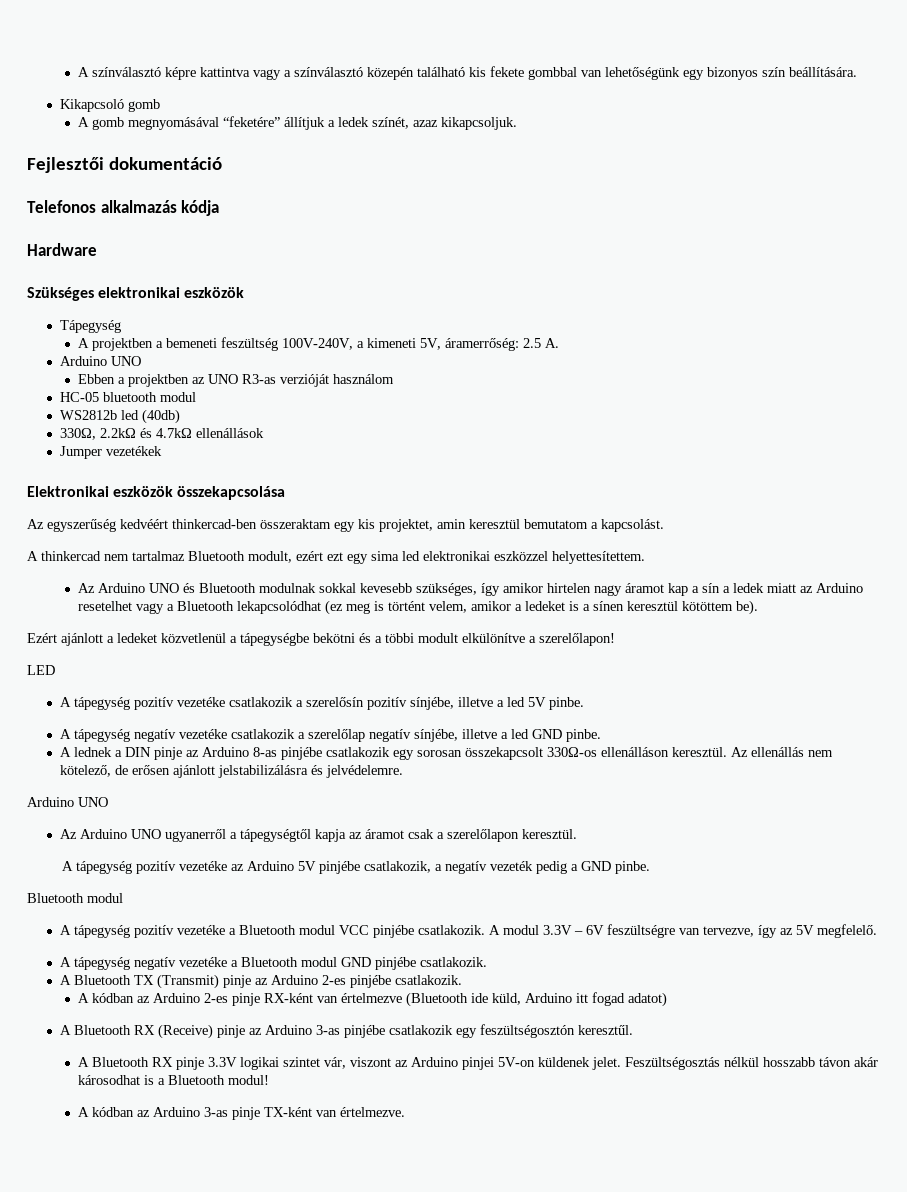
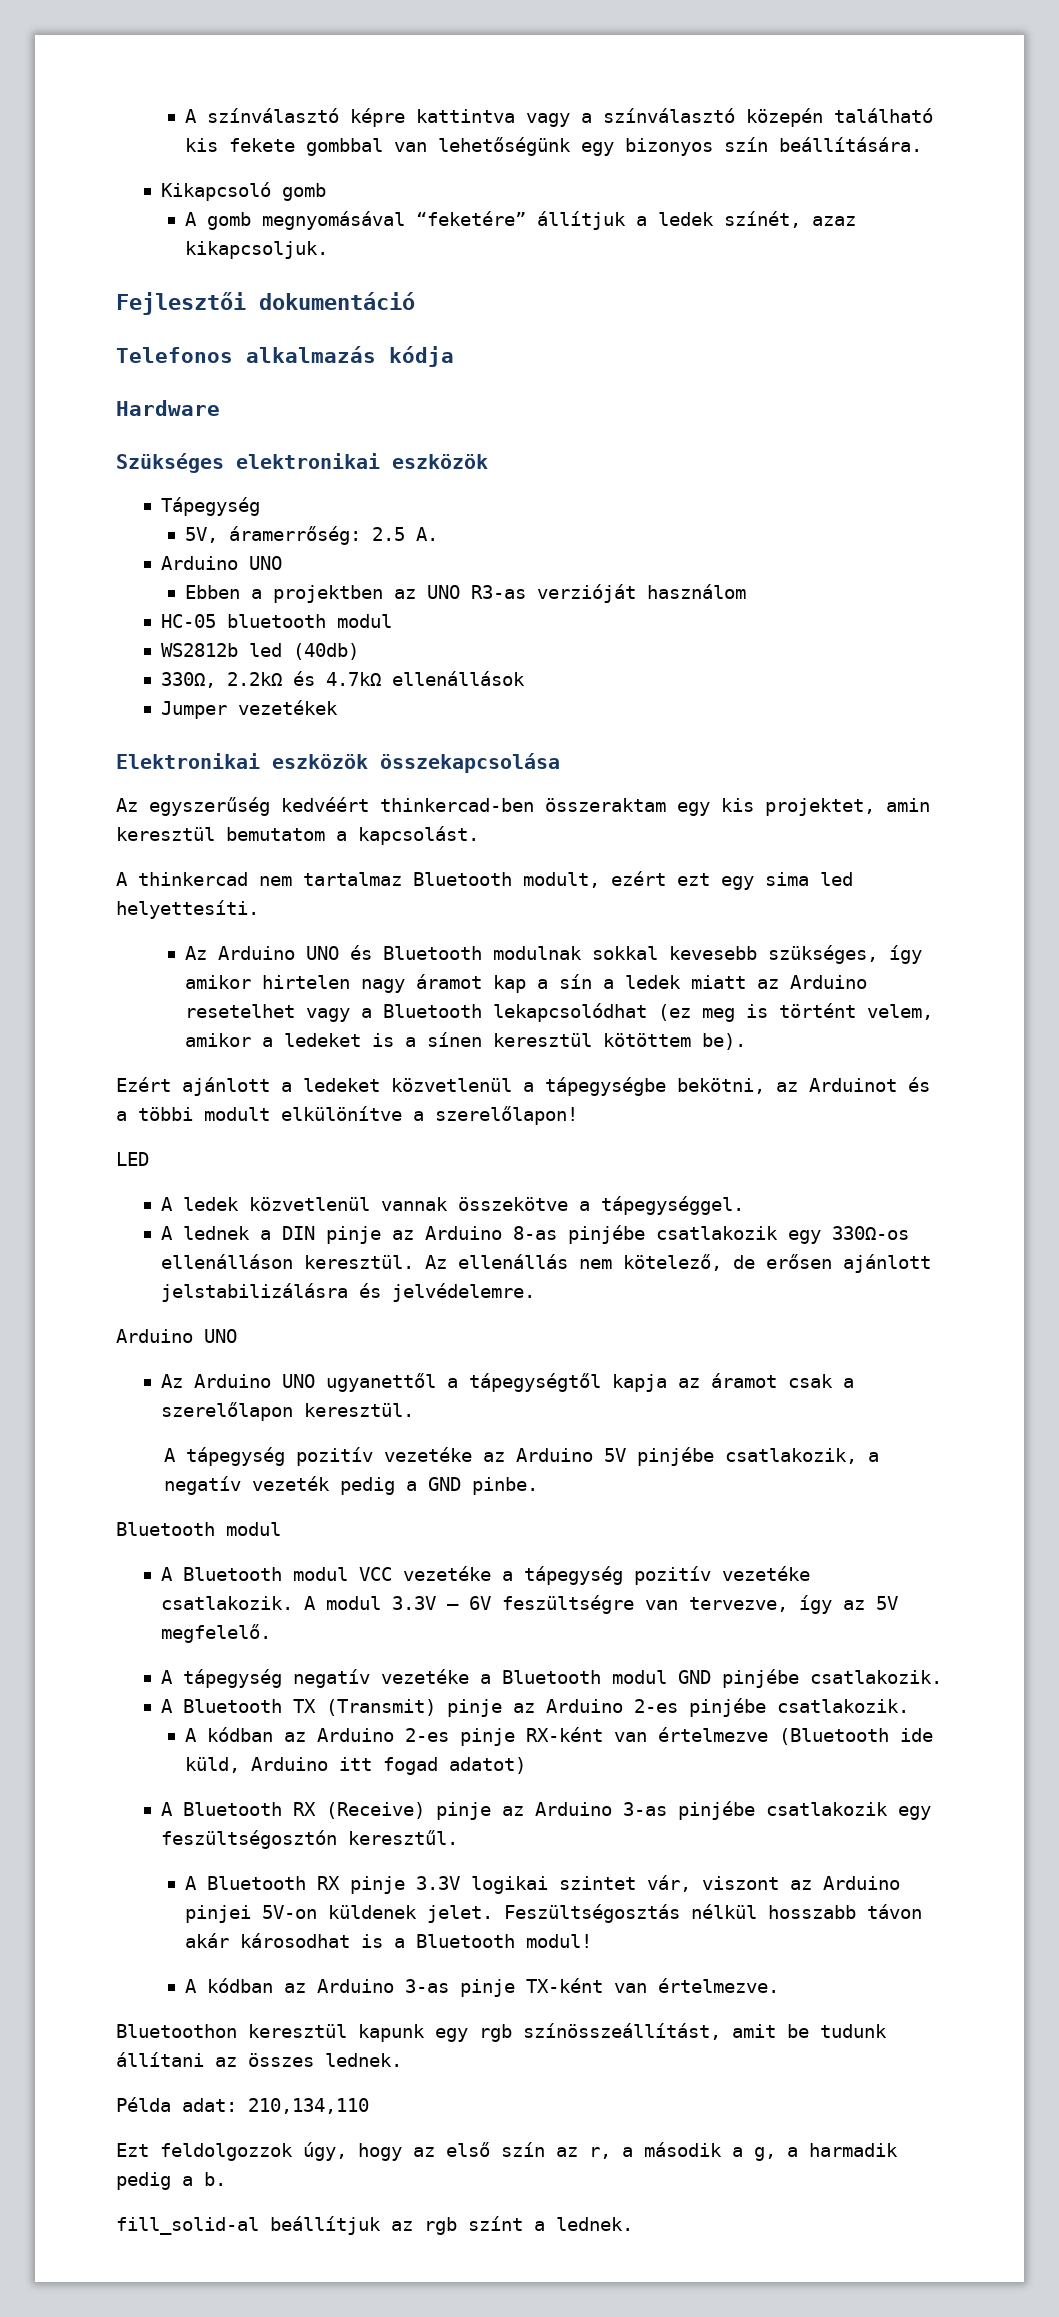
[78,337,417,351] A projektben a bemeneti feszültség 100V-240V, a kimeneti -> (260, 506) none
[423,551,645,564] elektronikai eszközzel helyettesítettem. -> [116,900,259,919] helyettesíti.
[313,633,355,643] bekötni -> [677,1078,897,1094] bekötni, az Arduinot
[74,697,585,710] [60,729,602,742] tápegység pozitív vezetéke csatlakozik a szerelősín pozitív sínjébe, illetve a led 5V pinbe. // A tápegység negatív vezetéke csatlakozik a szerelőlap negatív sínjébe, illetve a led GND pinbe. -> [182,1196,744,1215] ledek közvetlenül vannak összekötve a tápegységgel.
[417,747,544,760] sorosan összekapcsolt -> (821, 1237) none
[165,829,227,842] ugyanerről -> [325,1373,436,1392] ugyanettől
[74,925,415,938] tápegység pozitív vezetéke a Bluetooth modul VCC pinjébe -> [182,1566,810,1585] Bluetooth modul VCC vezetéke a tápegység pozitív vezetéke
(406, 1112) none -> [116,2023,887,2042] [116,2052,402,2067] [116,2097,369,2114] [116,2142,898,2161] [116,2172,226,2190] [116,2216,633,2235] // Bluetoothon keresztül kapunk egy rgb színösszeállítást, amit be tudunk állítani az összes lednek. // Példa adat: 210,134,110 // Ezt feldolgozzok úgy, hogy az első szín az r, a második a g, a harmadik pedig a b. // fill_solid-al beállítjuk az rgb színt a lednek.

